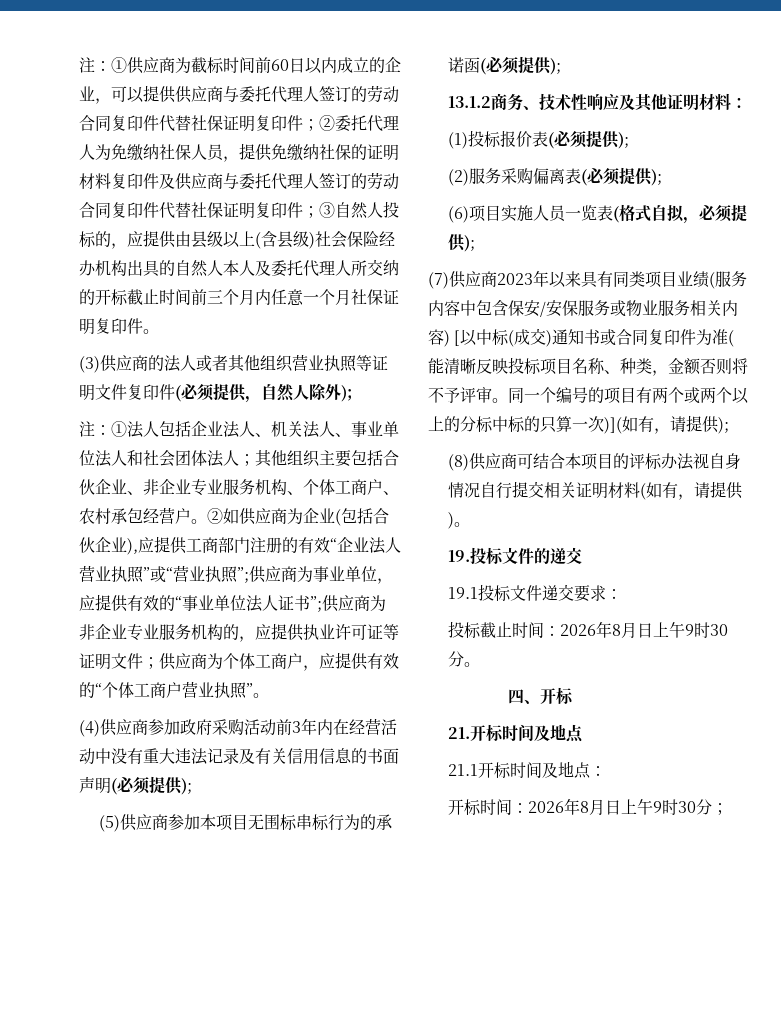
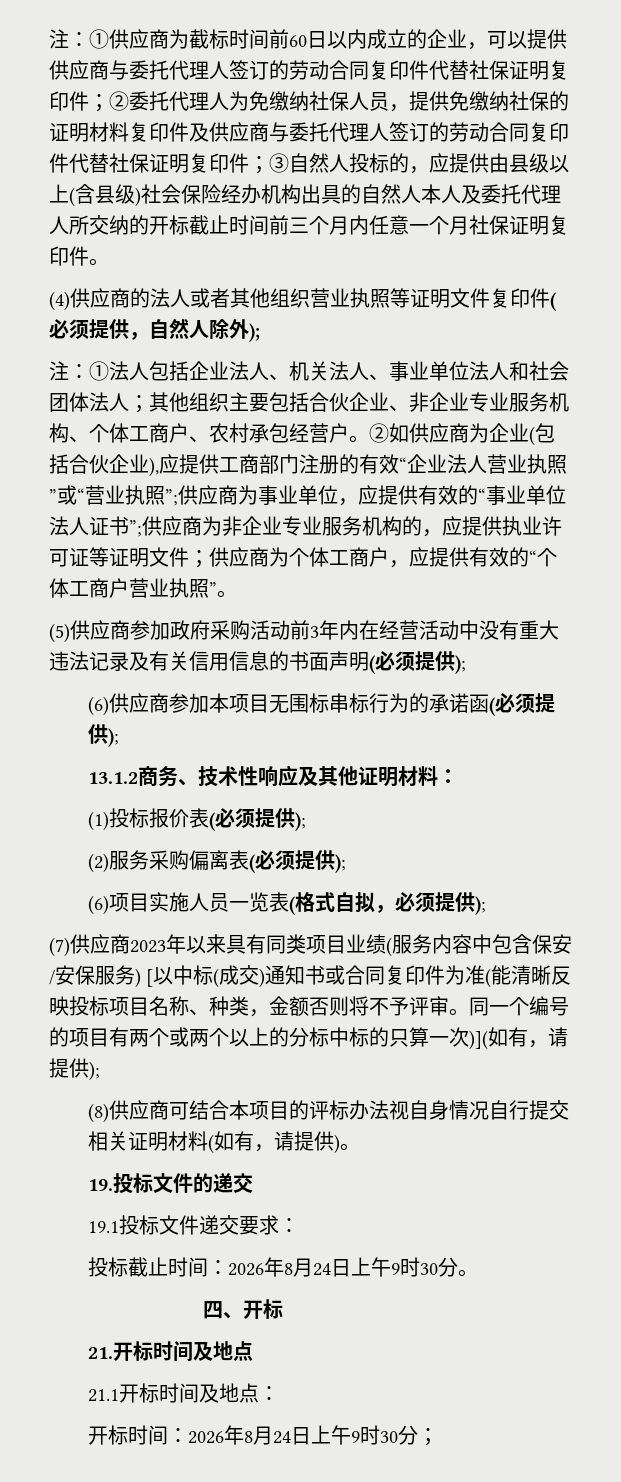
[79,356,100,373] (3) -> [49,291,70,311] (4)
[79,720,100,737] (4) -> [49,623,70,643] (5)
[98,815,120,832] (5) -> [87,696,109,716] (6)
[610,300,738,317] [428,329,444,345] 或物业服务相关内容 -> (135, 975) none
(637, 630) none -> [312,1263,331,1276] 24
(605, 807) none -> [272,1431,291,1444] 24

